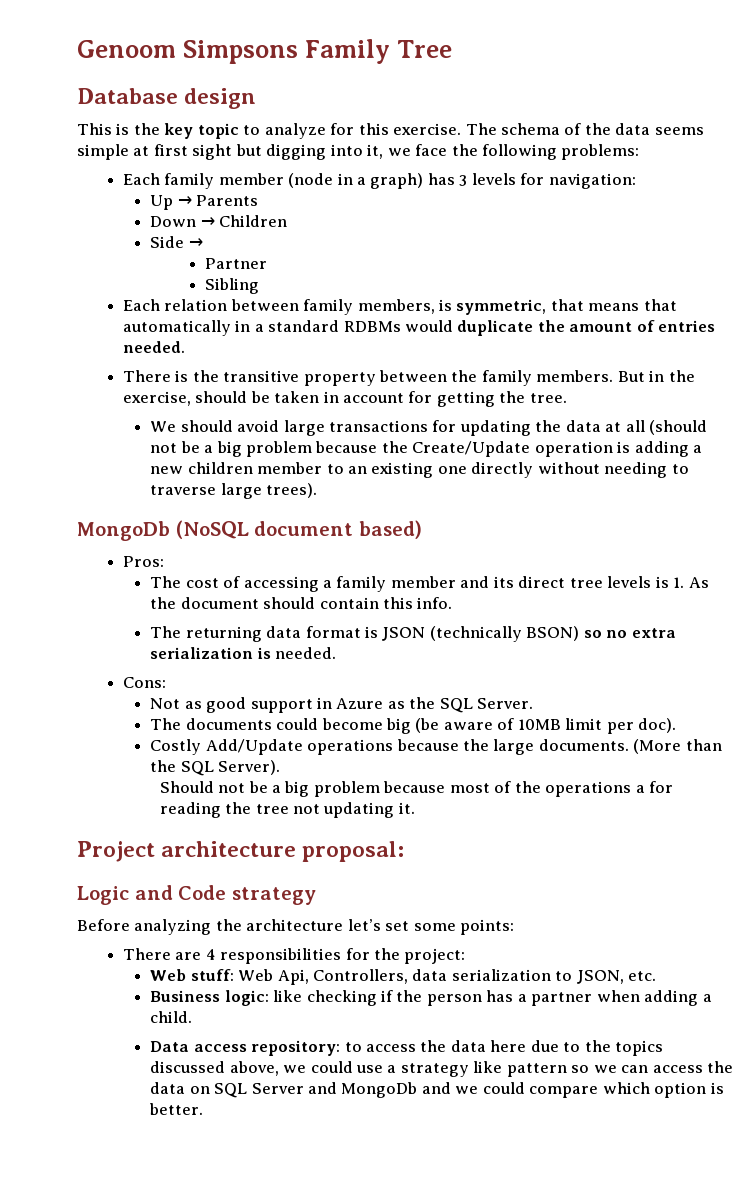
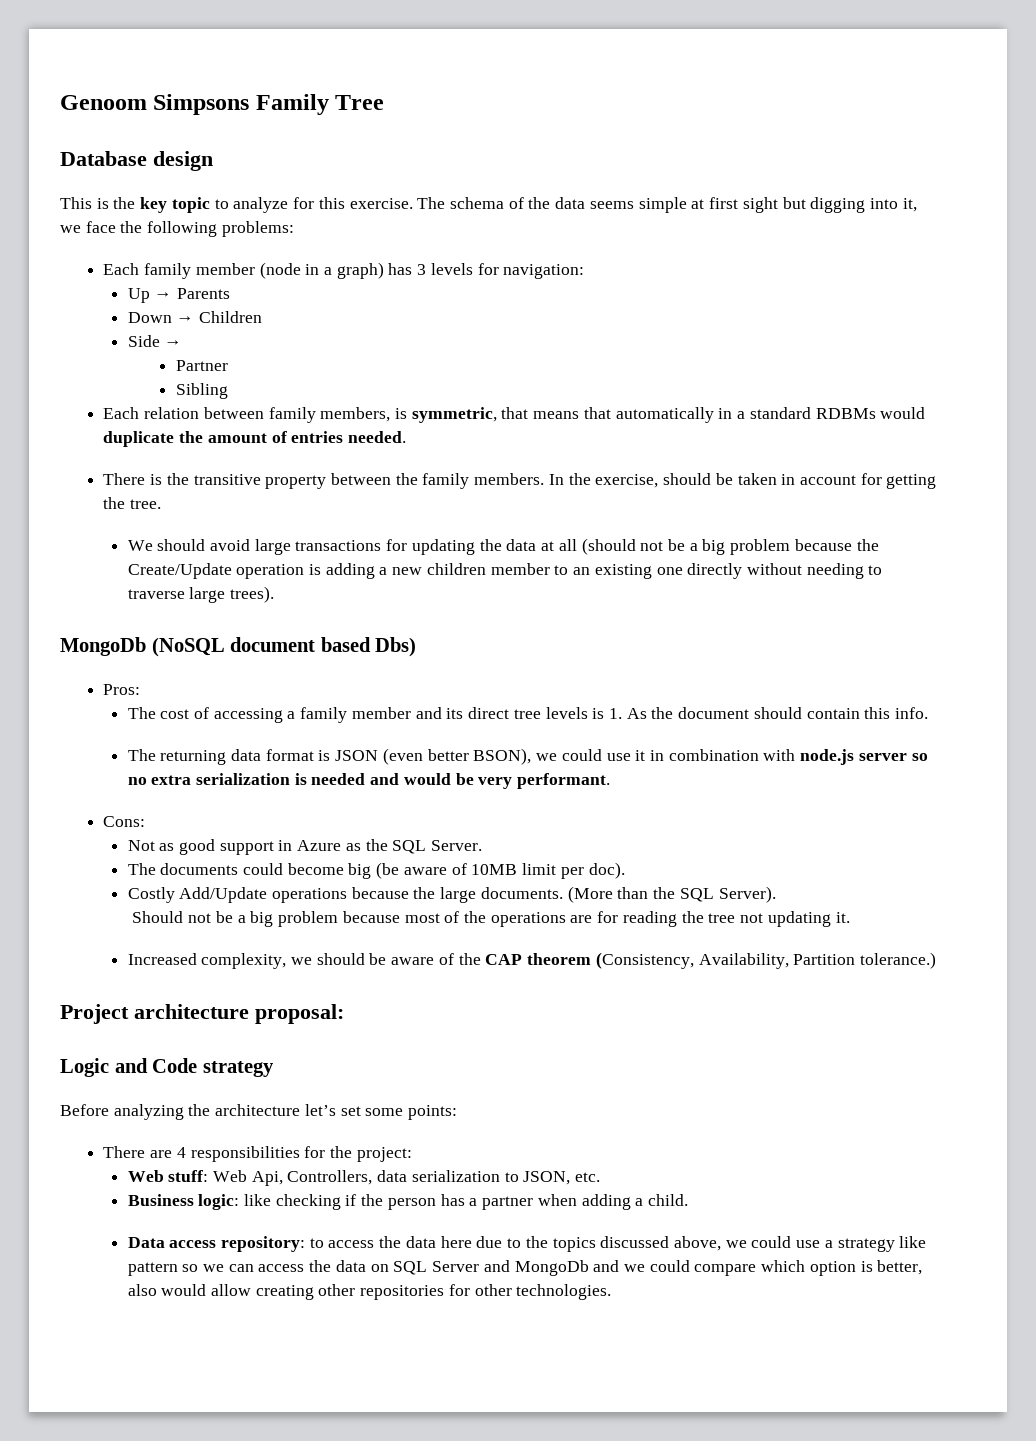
[617,370,665,382] But in -> [548,474,564,485] In
[358,520,422,539] based) -> [320,637,417,657] based Dbs)
[429,626,580,642] (technically BSON) -> [382,748,907,765] (even better BSON), we could use it in combination with node.js server
[275,647,337,659] needed. -> [311,773,611,789] needed and would be very performant.
[635,785,645,793] a -> [570,915,593,923] are
(415, 808) none -> [127,952,936,969] // Increased complexity, we should be aware of the CAP theorem (Consistency, Availability, Partition tolerance.)
[149,1103,204,1115] better. -> [877,1260,923,1275] [127,1284,612,1300] better, also would allow creating other repositories for other technologies.

